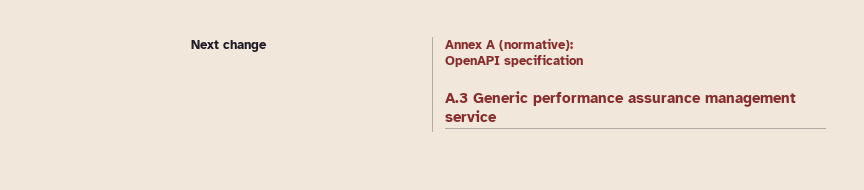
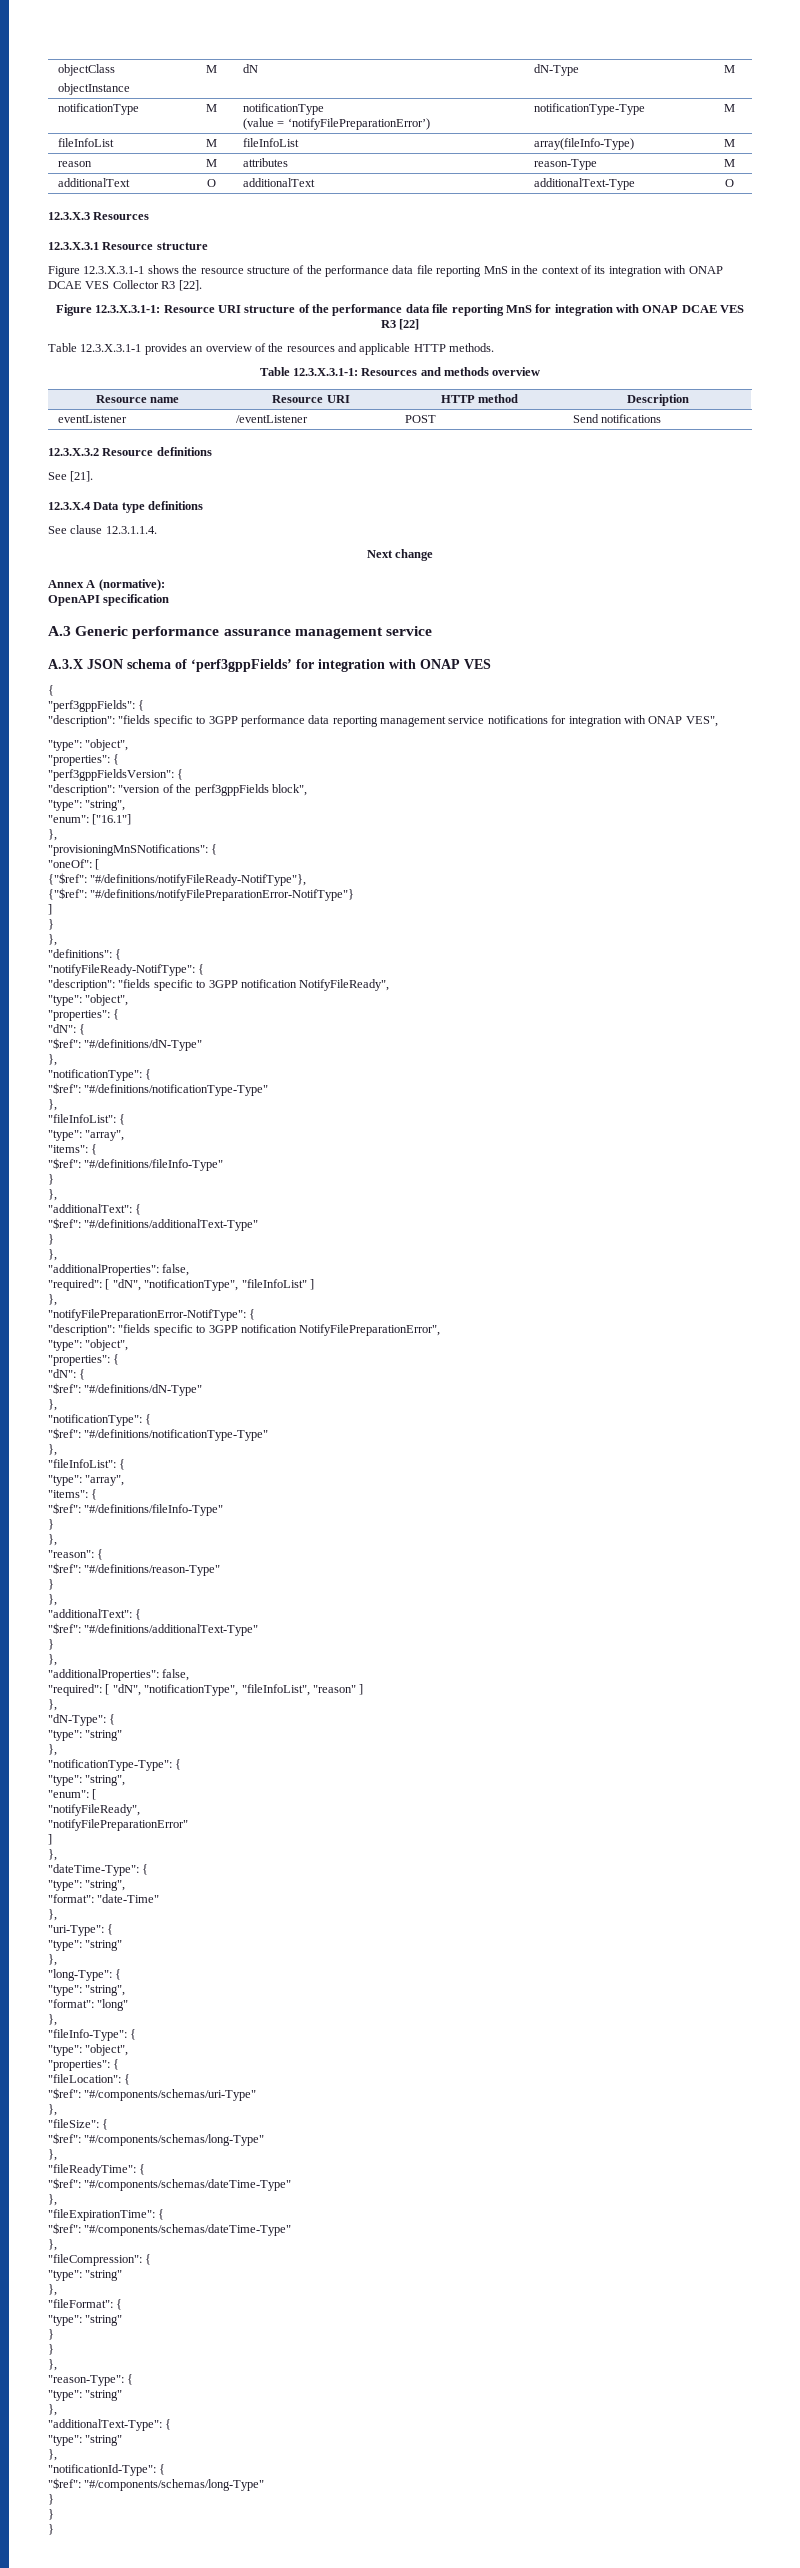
(191, 44) none -> [57,64,115,76] [57,83,130,95] [206,65,217,73] [242,64,258,73] [533,64,579,76] [724,65,735,73] [57,103,139,115] [206,104,217,112] [242,103,324,115] [242,118,430,130] [533,103,645,115] [724,104,735,112] [57,138,114,147] [206,139,217,147] [242,138,299,147] [533,138,634,150] [724,139,735,147] [57,161,92,167] [206,159,217,167] [242,158,288,167] [533,159,597,170] [724,159,735,167] [57,178,130,187] [207,179,216,187] [242,178,315,187] [533,178,635,190] [725,179,734,187] [48,212,150,220] [48,242,208,250] [48,265,723,277] [48,280,202,291] [55,304,745,316] [380,319,420,330] [48,343,495,355] [259,367,541,376] [95,395,180,403] [272,395,350,403] [440,394,519,403] [626,394,689,406] [57,415,127,423] [235,415,308,423] [404,415,436,423] [572,414,662,423] [48,447,212,456] [48,471,94,482] [48,501,204,513] [48,525,157,534] objectClass // objectInstance | M | dN | dN-Type | M // notificationType | M | notificationType // (value = ‘notifyFilePreparationError’) | notificationType-Type | M // fileInfoList | M | fileInfoList | array(fileInfo-Type) | M // reason | M | attributes | reason-Type | M // additionalText | O | additionalText | additionalText-Type | O // 12.3.X.3 Resources // 12.3.X.3.1 Resource structure // Figure 12.3.X.3.1-1 shows the resource structure of the performance data file reporting MnS in the context of its integration with ONAP DCAE VES Collector R3 [22]. // Figure 12.3.X.3.1-1: Resource URI structure of the performance data file reporting MnS for integration with ONAP DCAE VES R3 [22] // Table 12.3.X.3.1-1 provides an overview of the resources and applicable HTTP methods. // Table 12.3.X.3.1-1: Resources and methods overview // Resource name | Resource URI | HTTP method | Description // eventListener | /eventListener | POST | Send notifications // 12.3.X.3.2 Resource definitions // See [21]. // 12.3.X.4 Data type definitions // See clause 12.3.1.1.4. //
(497, 116) none -> [48,659,491,672] [48,685,54,696] [48,700,145,712] [48,715,718,727] [48,739,129,751] [48,754,120,766] [48,769,184,781] [48,784,307,796] [48,800,126,811] [48,814,132,825] [48,829,57,841] [48,844,218,856] [48,859,100,870] [48,873,307,886] [48,888,355,901] [48,904,52,915] [48,919,54,930] [48,934,57,946] [48,949,122,960] [48,964,205,976] [48,979,390,991] [48,994,129,1006] [48,1009,120,1021] [48,1024,86,1035] [48,1038,203,1051] [48,1054,57,1066] [48,1069,152,1081] [48,1083,269,1096] [48,1099,57,1111] [48,1114,126,1125] [48,1130,125,1141] [48,1144,98,1155] [48,1158,224,1171] [48,1174,54,1185] [48,1189,57,1201] [48,1204,142,1215] [48,1218,259,1231] [48,1234,54,1245] [48,1249,57,1261] [48,1264,190,1276] [48,1279,314,1291] [48,1294,57,1306] [48,1309,256,1321] [48,1324,441,1336] [48,1339,129,1351] [48,1354,120,1366] [48,1369,86,1380] [48,1383,203,1396] [48,1399,57,1411] [48,1414,152,1426] [48,1428,269,1441] [48,1444,57,1456] [48,1459,126,1470] [48,1475,125,1486] [48,1489,98,1500] [48,1503,224,1516] [48,1519,54,1530] [48,1534,57,1546] [48,1549,104,1560] [48,1563,221,1576] [48,1579,54,1590] [48,1594,57,1606] [48,1609,142,1620] [48,1623,259,1636] [48,1639,54,1650] [48,1654,57,1666] [48,1669,190,1681] [48,1684,364,1696] [48,1699,57,1711] [48,1714,116,1726] [48,1730,123,1741] [48,1744,57,1756] [48,1759,182,1771] [48,1775,126,1786] [48,1789,97,1800] [48,1804,140,1816] [48,1819,188,1831] [48,1834,52,1845] [48,1849,57,1861] [48,1864,149,1876] [48,1880,126,1891] [48,1894,160,1903] [48,1909,57,1921] [48,1924,114,1936] [48,1940,123,1951] [48,1954,57,1966] [48,1969,122,1981] [48,1985,126,1996] [48,1999,129,2011] [48,2014,57,2026] [48,2029,137,2041] [48,2044,129,2056] [48,2059,120,2071] [48,2074,131,2085] [48,2088,257,2101] [48,2104,57,2116] [48,2119,109,2130] [48,2133,265,2146] [48,2149,57,2161] [48,2164,146,2176] [48,2178,292,2191] [48,2194,57,2206] [48,2209,165,2221] [48,2223,292,2236] [48,2239,57,2251] [48,2254,152,2266] [48,2270,123,2281] [48,2284,57,2296] [48,2299,123,2310] [48,2315,123,2326] [48,2329,54,2340] [48,2344,54,2355] [48,2359,57,2371] [48,2374,134,2386] [48,2390,123,2401] [48,2404,57,2416] [48,2419,172,2431] [48,2435,123,2446] [48,2449,57,2461] [48,2464,166,2476] [48,2478,265,2491] [48,2494,54,2505] [48,2509,54,2520] [48,2524,54,2535] // A.3.X JSON schema of ‘perf3gppFields’ for integration with ONAP VES // { // "perf3gppFields": { // "description": "fields specific to 3GPP performance data reporting management service notifications for integration with ONAP VES", // "type": "object", // "properties": { // "perf3gppFieldsVersion": { // "description": "version of the perf3gppFields block", // "type": "string", // "enum": ["16.1"] // }, // "provisioningMnSNotifications": { // "oneOf": [ // {"$ref": "#/definitions/notifyFileReady-NotifType"}, // {"$ref": "#/definitions/notifyFilePreparationError-NotifType"} // ] // } // }, // "definitions": { // "notifyFileReady-NotifType": { // "description": "fields specific to 3GPP notification NotifyFileReady", // "type": "object", // "properties": { // "dN": { // "$ref": "#/definitions/dN-Type" // }, // "notificationType": { // "$ref": "#/definitions/notificationType-Type" // }, // "fileInfoList": { // "type": "array", // "items": { // "$ref": "#/definitions/fileInfo-Type" // } // }, // "additionalText": { // "$ref": "#/definitions/additionalText-Type" // } // }, // "additionalProperties": false, // "required": [ "dN", "notificationType", "fileInfoList" ] // }, // "notifyFilePreparationError-NotifType": { // "description": "fields specific to 3GPP notification NotifyFilePreparationError", // "type": "object", // "properties": { // "dN": { // "$ref": "#/definitions/dN-Type" // }, // "notificationType": { // "$ref": "#/definitions/notificationType-Type" // }, // "fileInfoList": { // "type": "array", // "items": { // "$ref": "#/definitions/fileInfo-Type" // } // }, // "reason": { // "$ref": "#/definitions/reason-Type" // } // }, // "additionalText": { // "$ref": "#/definitions/additionalText-Type" // } // }, // "additionalProperties": false, // "required": [ "dN", "notificationType", "fileInfoList", "reason" ] // }, // "dN-Type": { // "type": "string" // }, // "notificationType-Type": { // "type": "string", // "enum": [ // "notifyFileReady", // "notifyFilePreparationError" // ] // }, // "dateTime-Type": { // "type": "string", // "format": "date-Time" // }, // "uri-Type": { // "type": "string" // }, // "long-Type": { // "type": "string", // "format": "long" // }, // "fileInfo-Type": { // "type": "object", // "properties": { // "fileLocation": { // "$ref": "#/components/schemas/uri-Type" // }, // "fileSize": { // "$ref": "#/components/schemas/long-Type" // }, // "fileReadyTime": { // "$ref": "#/components/schemas/dateTime-Type" // }, // "fileExpirationTime": { // "$ref": "#/components/schemas/dateTime-Type" // }, // "fileCompression": { // "type": "string" // }, // "fileFormat": { // "type": "string" // } // } // }, // "reason-Type": { // "type": "string" // }, // "additionalText-Type": { // "type": "string" // }, // "notificationId-Type": { // "$ref": "#/components/schemas/long-Type" // } // } // }

